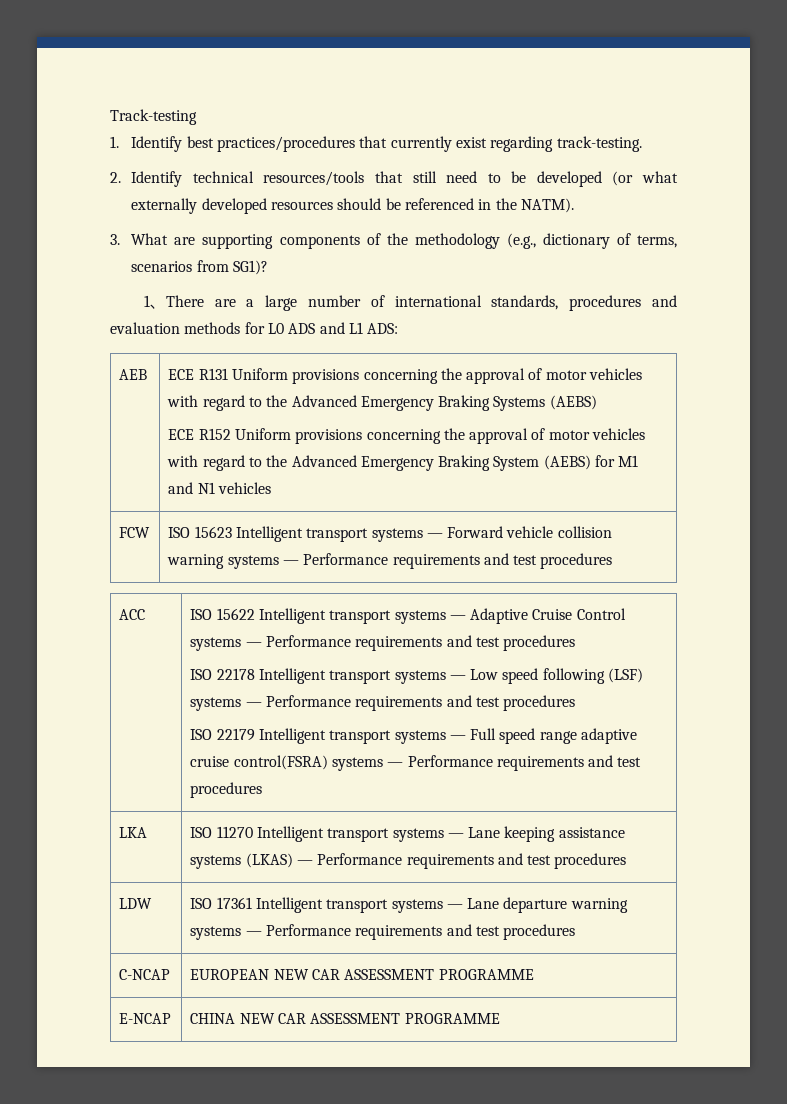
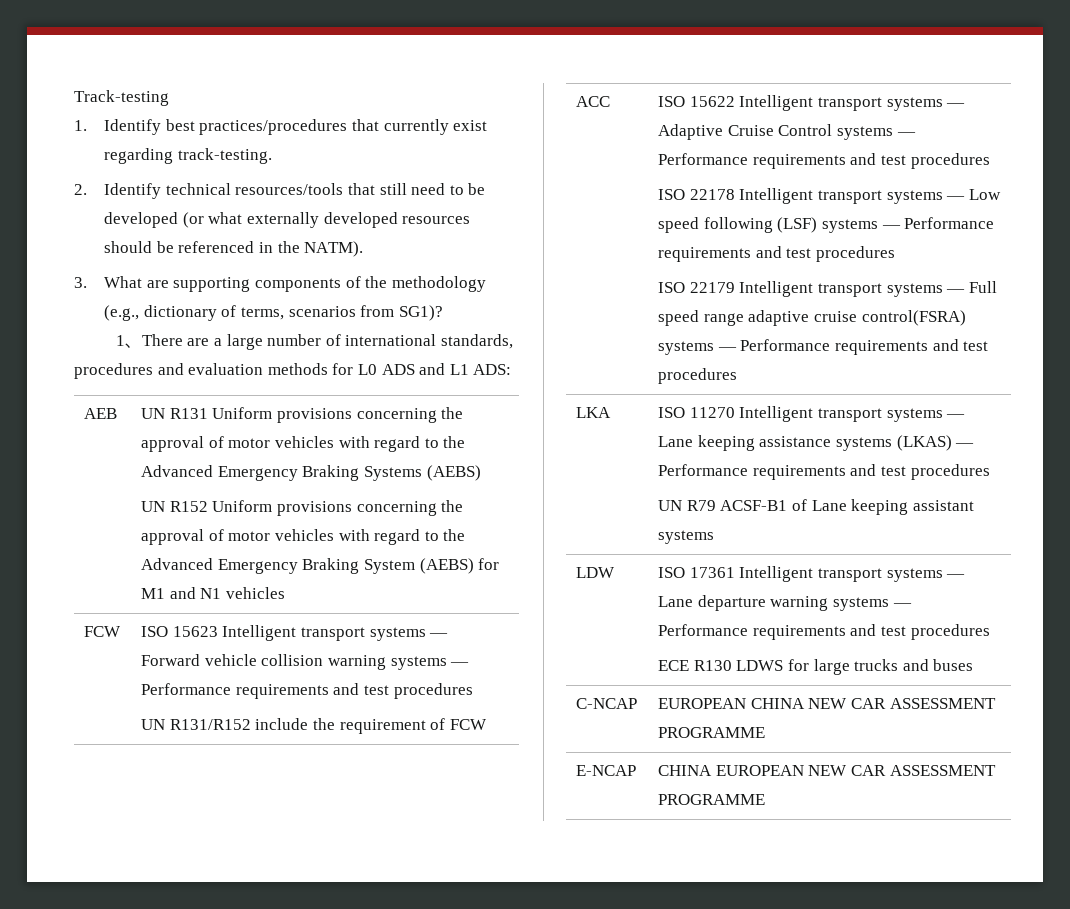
[168,369,195,380] ECE -> [141,408,166,419] UN
[168,429,195,440] ECE -> [141,501,166,512] UN
(613, 561) none -> [141,718,487,734] // UN R131/R152 include the requirement of FCW
(627, 861) none -> [658,499,974,515] [658,530,715,544] // UN R79 ACSF-B1 of Lane keeping assistant systems
(576, 932) none -> [658,659,974,675] // ECE R130 LDWS for large trucks and buses
(270, 974) none -> [750,698,805,709] CHINA
(236, 1018) none -> [715,765,804,776] EUROPEAN

